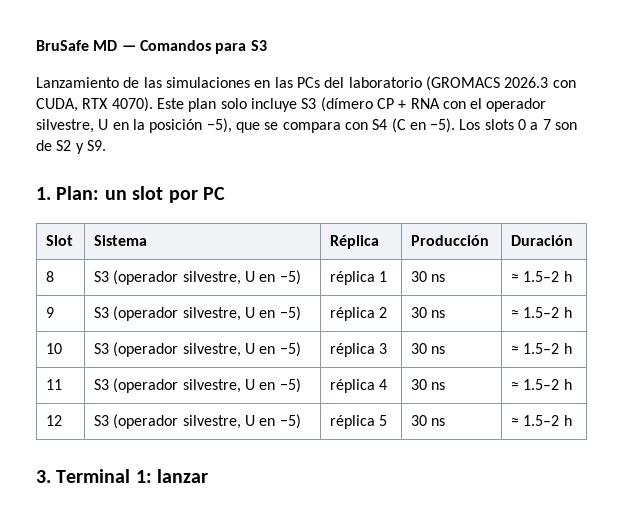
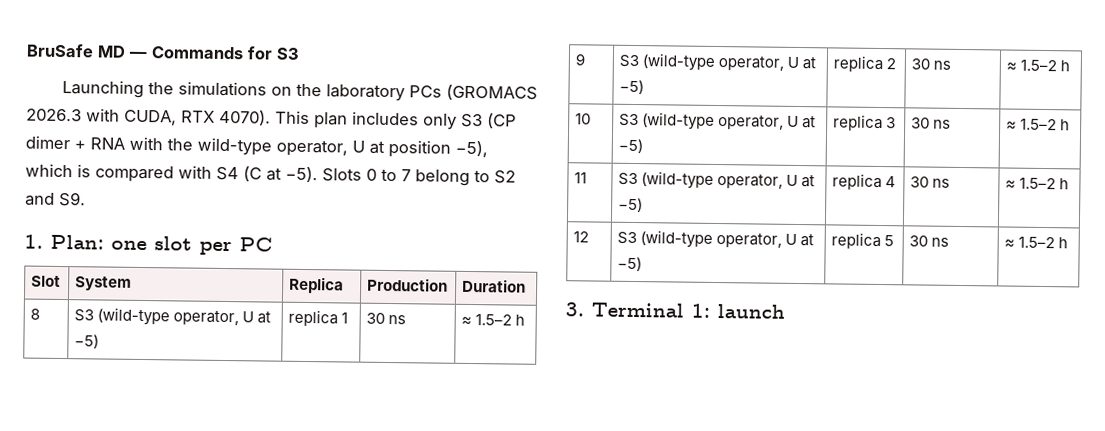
[139,40,247,54] Comandos para -> [151,46,273,60] Commands for
[36,77,422,88] Lanzamiento de las simulaciones en las PCs del laboratorio -> [62,80,443,102] Launching the simulations on the laboratory PCs
[552,80,576,88] con -> [86,108,120,122] with
[156,97,547,112] [36,118,578,133] [36,140,84,154] Este plan solo incluye S3 (dímero CP + RNA con el operador silvestre, U en la posición −5), que se compara con S4 (C en −5). Los slots 0 a 7 son de S2 y -> [275,110,517,130] [25,135,488,158] [25,163,516,186] [25,192,55,206] This plan includes only S3 (CP dimer + RNA with the wild-type operator, U at position −5), which is compared with S4 (C at −5). Slots 0 to 7 belong to S2 and
[104,186,198,203] un slot por -> [111,236,232,256] one slot per
[93,235,147,246] [329,235,379,249] [410,235,489,246] [510,235,573,246] [45,271,54,282] [93,270,301,285] [329,271,375,285] Sistema | Réplica | Producción | Duración // 8 | S3 (operador silvestre, U en −5) | réplica -> [75,276,133,291] [289,276,345,294] [367,277,449,292] [462,278,527,293] [30,308,41,320] [74,307,272,326] [74,334,100,349] [288,309,339,327] System | Replica | Production | Duration // 8 | S3 (wild-type operator, U at −5) | replica
[113,306,301,321] [329,307,375,321] (operador silvestre, U en −5) | réplica -> [642,53,817,71] [619,79,645,95] [833,55,884,73] (wild-type operator, U at −5) | replica
[113,342,301,357] [329,343,375,357] (operador silvestre, U en −5) | réplica -> [642,112,817,130] [618,138,644,154] [833,114,884,132] (wild-type operator, U at −5) | replica
[113,378,301,393] [329,379,375,393] (operador silvestre, U en −5) | réplica -> [641,171,816,189] [618,197,644,213] [832,173,883,191] (wild-type operator, U at −5) | replica
[113,414,301,429] [329,415,375,429] (operador silvestre, U en −5) | réplica -> [640,230,815,248] [617,256,643,272] [831,232,882,250] (wild-type operator, U at −5) | replica
[157,469,209,483] lanzar -> [717,304,785,319] launch

